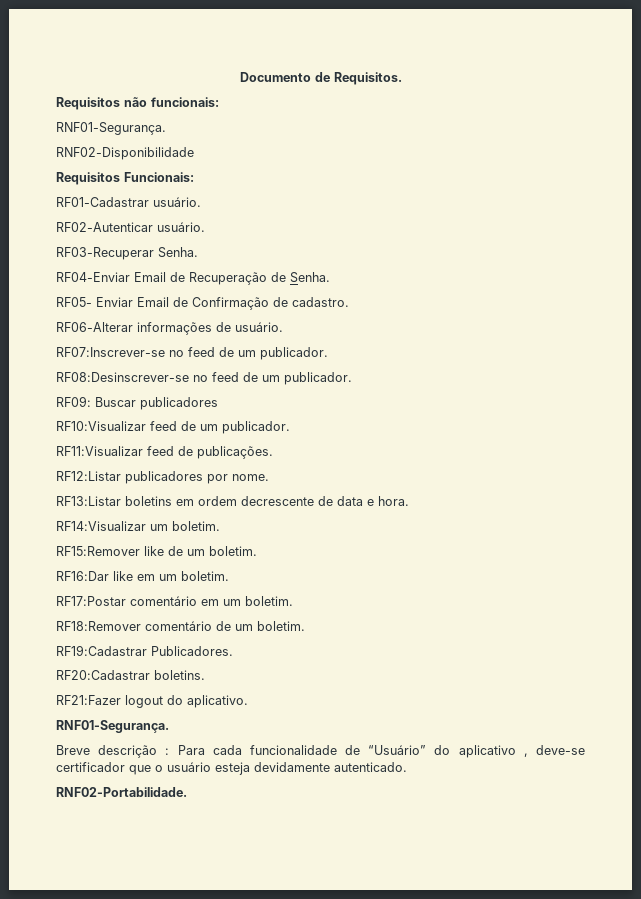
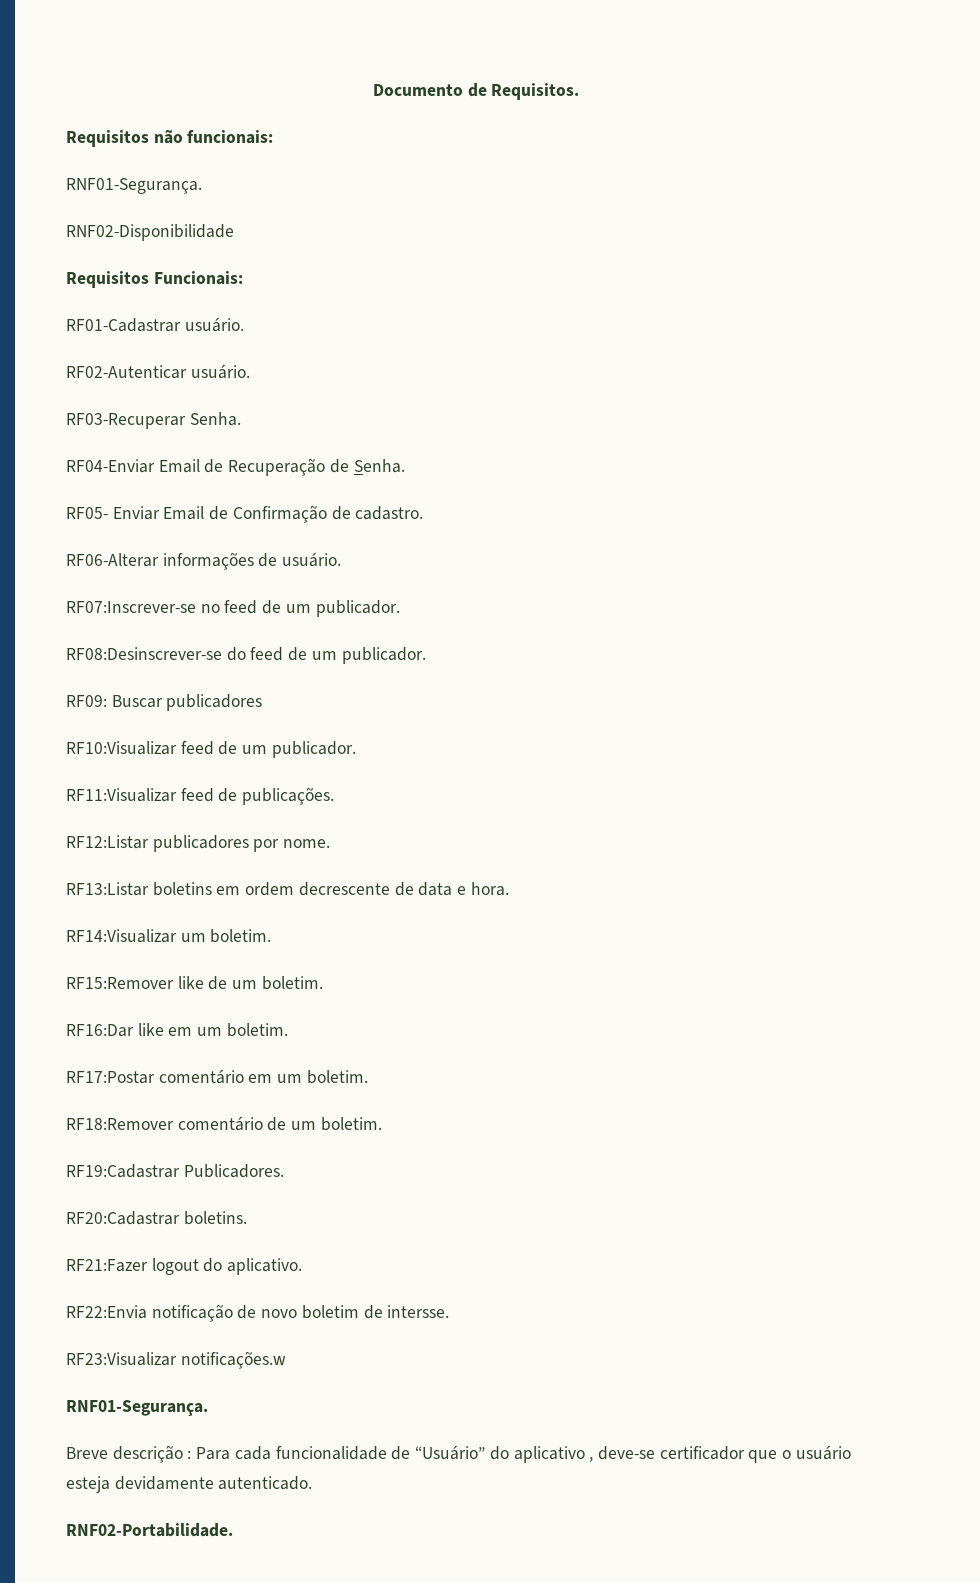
[193,375,208,382] no -> [226,647,246,661] do
(248, 701) none -> [66,1304,450,1322] [66,1351,286,1369] // RF22:Envia notificação de novo boletim de intersse. // RF23:Visualizar notificações.w

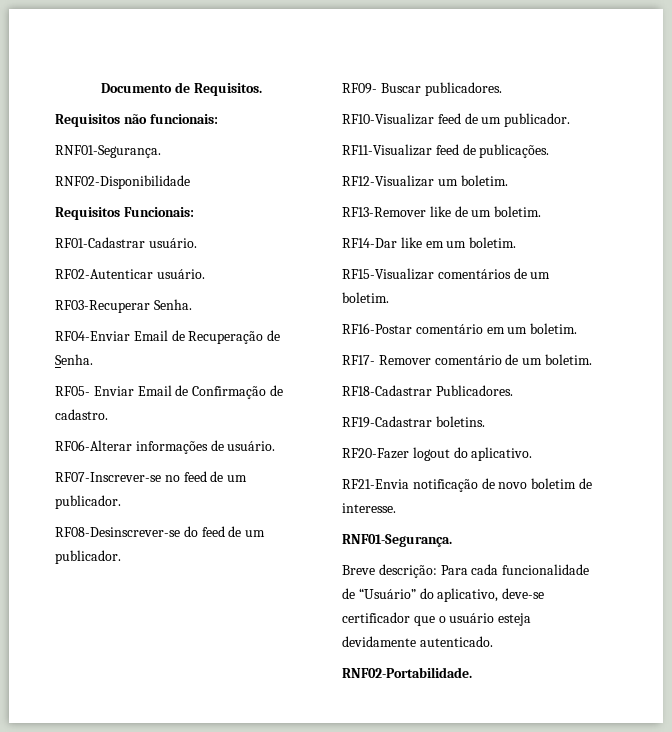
[66,601,196,613] RF07:Inscrever-se -> [55,472,161,482] RF07-Inscrever-se
[66,647,222,660] RF08:Desinscrever-se -> [55,527,180,537] RF08-Desinscrever-se
[66,694,263,711] [66,741,356,758] [66,788,177,802] RF09: Buscar publicadores // RF10:Visualizar feed de um publicador. // RF11:Visualizar -> [342,82,502,96] [342,113,571,127] [342,144,432,156] RF09- Buscar publicadores. // RF10-Visualizar feed de um publicador. // RF11-Visualizar
[66,835,331,852] [66,882,509,896] [66,929,272,943] [66,977,174,989] RF12:Listar publicadores por nome. // RF13:Listar boletins em ordem decrescente de data e hora. // RF14:Visualizar um boletim. // RF15:Remover -> [342,175,508,187] [342,207,426,217] RF12-Visualizar um boletim. // RF13-Remover
[66,1024,134,1037] RF16:Dar -> [342,238,397,248] RF14-Dar
[66,1071,155,1084] RF17:Postar -> [342,268,551,280] [342,292,389,303] [342,323,412,334] RF15-Visualizar comentários de um boletim. // RF16-Postar
[66,1118,174,1130] RF18:Remover -> [342,355,431,365] RF17- Remover
[66,1164,180,1178] RF19:Cadastrar -> [342,385,432,396] RF18-Cadastrar
[66,1211,180,1225] RF20:Cadastrar -> [342,416,432,428] RF19-Cadastrar
[66,1259,148,1272] RF21:Fazer -> [342,448,409,459] RF20-Fazer
[66,1305,147,1319] RF22:Envia -> [342,479,409,489] RF21-Envia
[387,1305,450,1318] [66,1351,286,1369] intersse. // RF23:Visualizar notificações.w -> [342,503,396,513] interesse.
[112,1445,192,1463] descrição : -> [378,564,437,578] descrição:
[513,1446,594,1463] aplicativo , -> [437,588,499,602] aplicativo,

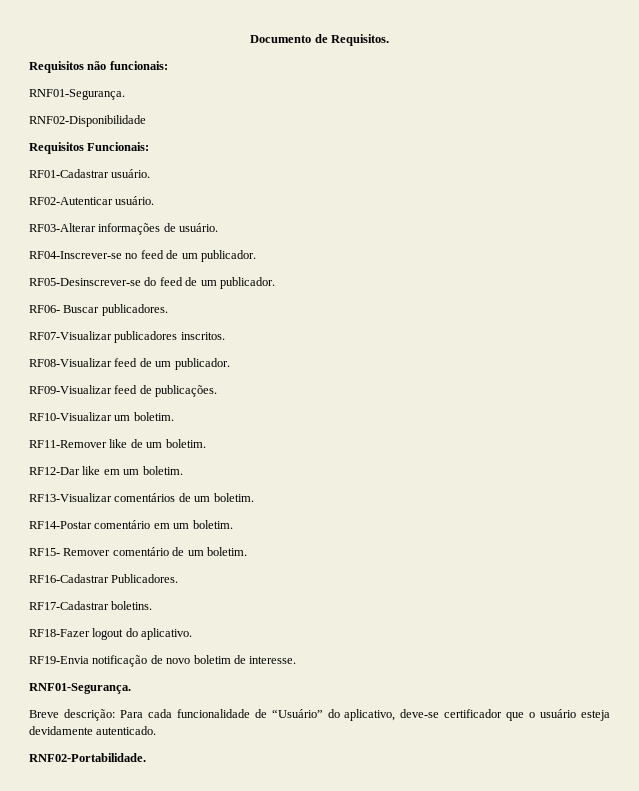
[55,299,192,313] [55,330,281,344] [55,354,93,365] [55,385,283,399] [55,409,108,420] [55,440,132,451] RF03-Recuperar Senha. // RF04-Enviar Email de Recuperação de Senha. // RF05- Enviar Email de Confirmação de cadastro. // RF06-Alterar -> [29,223,96,232] RF03-Alterar
[55,472,161,482] RF07-Inscrever-se -> [29,251,122,259] RF04-Inscrever-se
[55,527,180,537] RF08-Desinscrever-se -> [29,278,141,286] RF05-Desinscrever-se
[342,83,377,94] RF09- -> [29,305,60,313] RF06-
[342,113,571,127] [342,144,432,156] RF10-Visualizar feed de um publicador. // RF11-Visualizar -> [29,331,225,343] [29,358,230,370] [29,385,112,394] RF07-Visualizar publicadores inscritos. // RF08-Visualizar feed de um publicador. // RF09-Visualizar
[342,175,508,187] [342,207,426,217] RF12-Visualizar um boletim. // RF13-Remover -> [29,412,174,421] [29,440,107,448] RF10-Visualizar um boletim. // RF11-Remover
[342,238,397,248] RF14-Dar -> [29,467,80,475] RF12-Dar
[342,268,434,280] RF15-Visualizar -> [29,493,112,502] RF13-Visualizar
[342,323,412,334] RF16-Postar -> [29,521,92,529] RF14-Postar
[342,355,375,365] RF17- -> [29,548,60,556] RF15-
[342,385,432,396] RF18-Cadastrar -> [29,574,109,583] RF16-Cadastrar
[342,416,432,428] RF19-Cadastrar -> [29,601,109,610] RF17-Cadastrar
[342,448,409,459] RF20-Fazer -> [29,629,90,637] RF18-Fazer
[342,479,409,489] RF21-Envia -> [29,656,89,664] RF19-Envia

